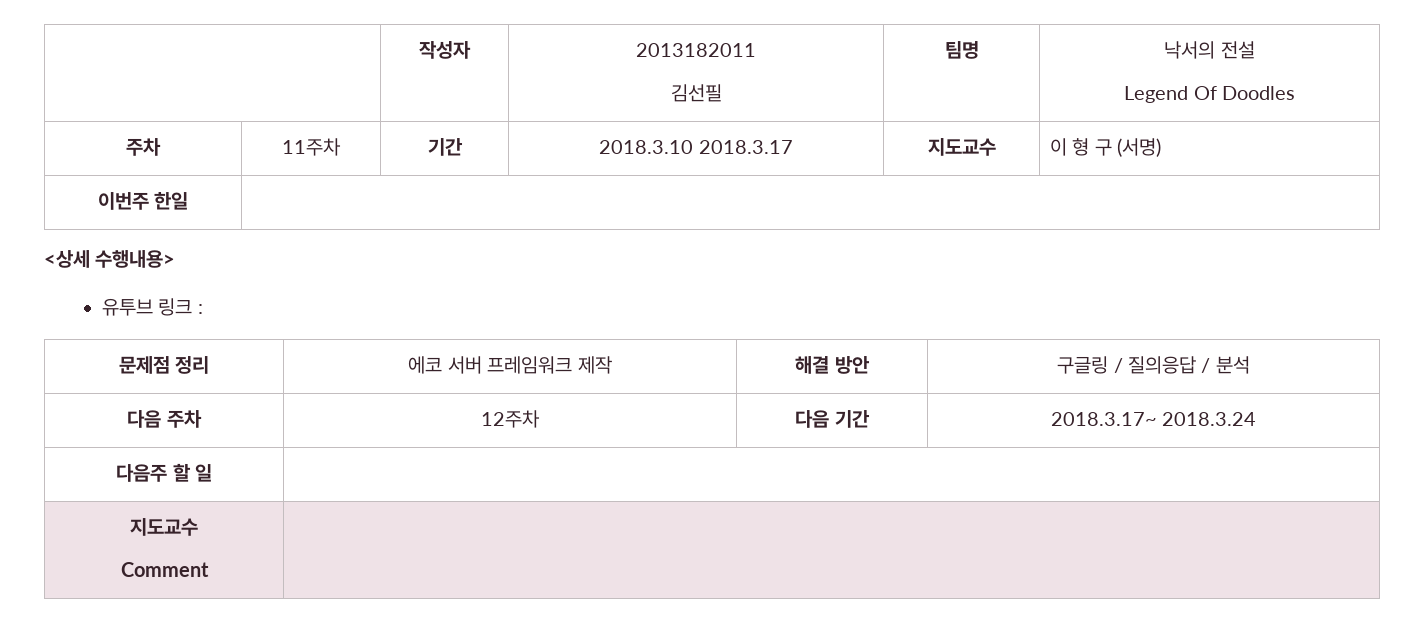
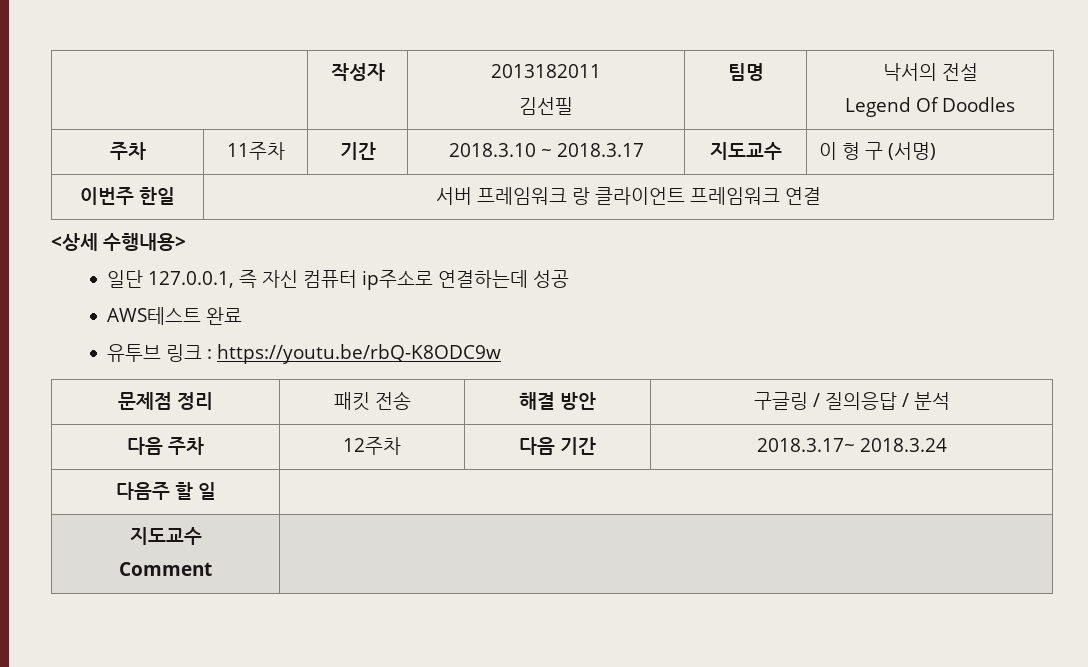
(694, 147) none -> [540,149,552,157] ~
[44,250,176,268] // <상세 수행내용> -> [436,187,821,205] [51,233,186,251] [106,270,569,290] [106,307,242,325] 서버 프레임워크 랑 클라이언트 프레임워크 연결 // <상세 수행내용> // 일단 127.0.0.1, 즉 자신 컴퓨터 ip주소로 연결하는데 성공 // AWS테스트 완료
(203, 309) none -> [216,344,501,364] https://youtu.be/rbQ-K8ODC9w
[408,356,612,374] 에코 서버 프레임워크 제작 -> [333,391,411,411] 패킷 전송

